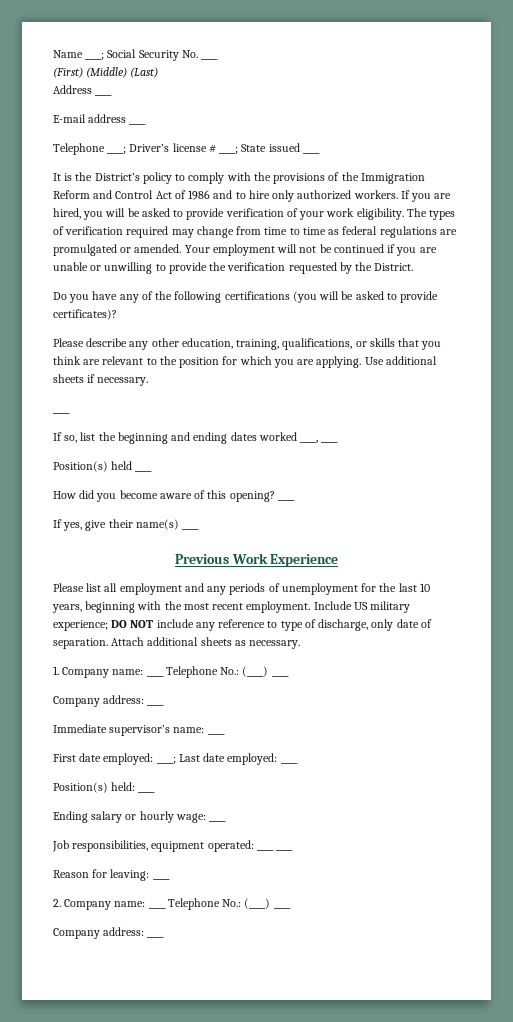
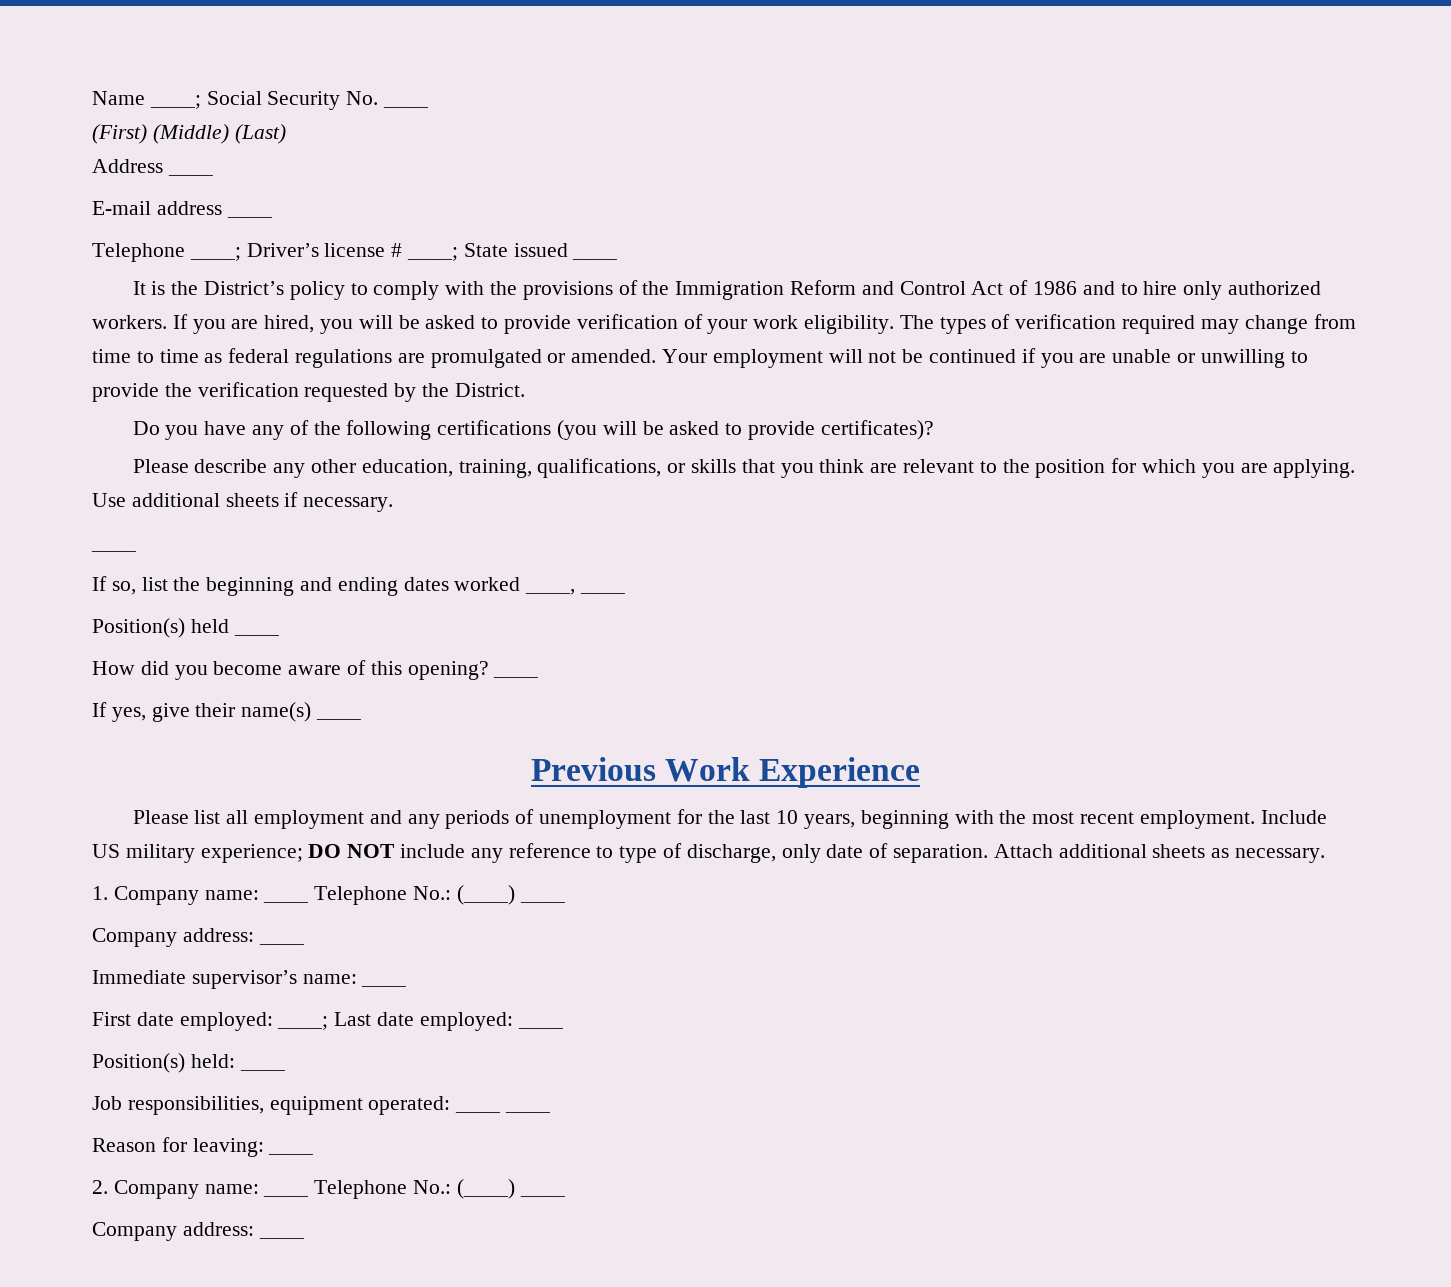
[53,811,227,823] // Ending salary or hourly wage: ____ -> (285, 1069) none

